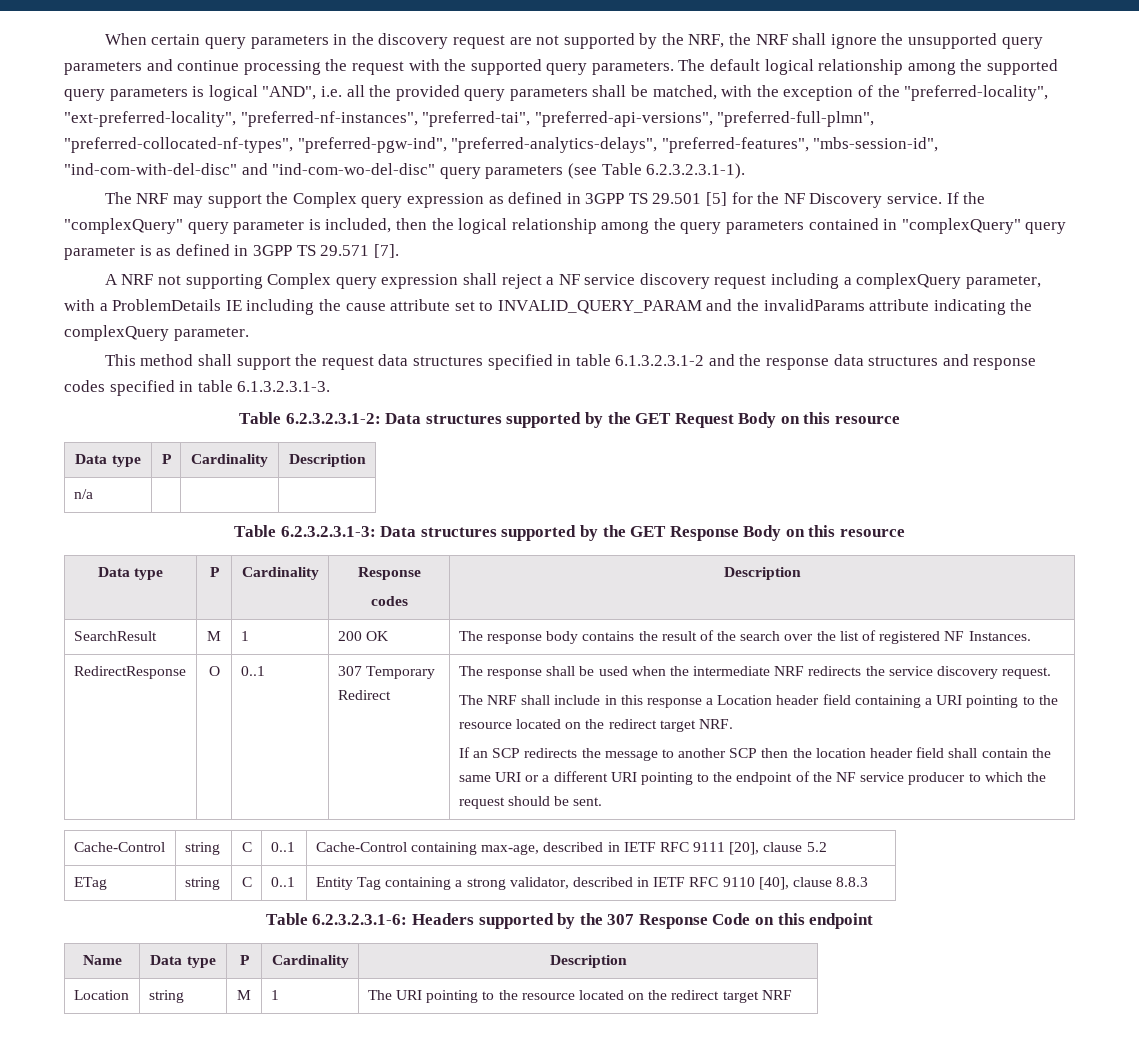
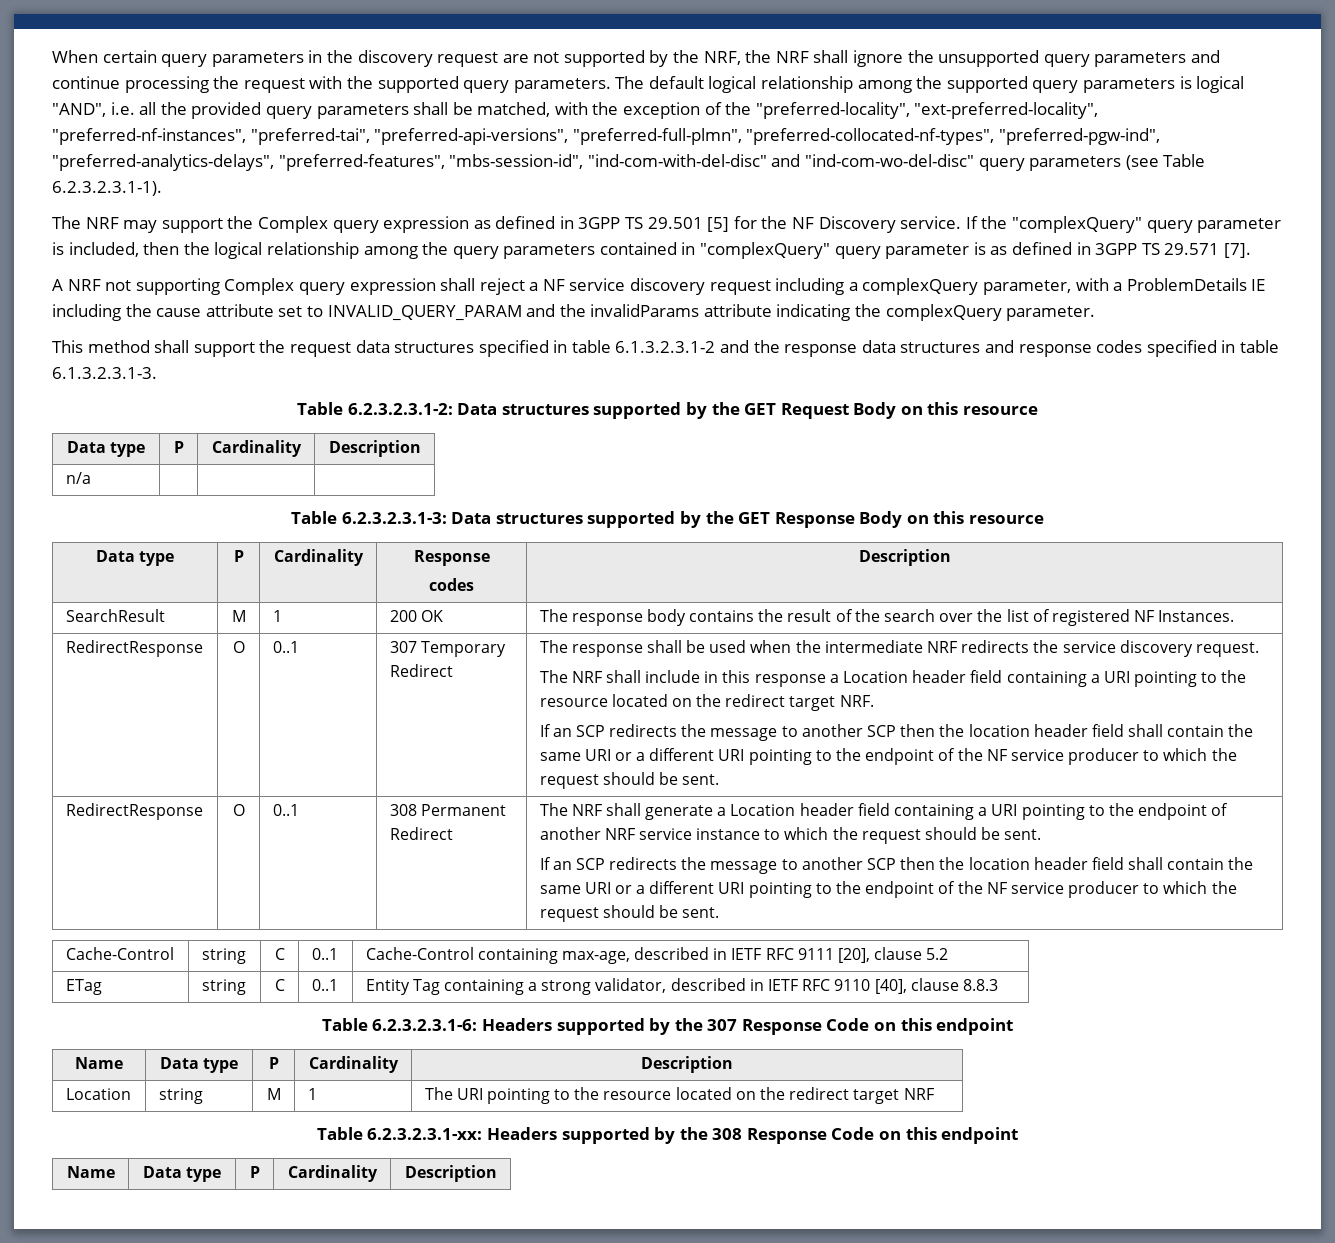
(603, 801) none -> [65,803,203,820] [232,804,245,816] [272,804,299,816] [389,804,506,816] [389,827,453,840] [539,803,1229,820] [539,827,1042,844] [539,857,1254,874] [539,881,1237,898] [539,905,720,922] // RedirectResponse | O | 0..1 | 308 Permanent Redirect | The NRF shall generate a Location header field containing a URI pointing to the endpoint of another NRF service instance to which the request should be sent. // If an SCP redirects the message to another SCP then the location header field shall contain the same URI or a different URI pointing to the endpoint of the NF service producer to which the request should be sent.
(792, 995) none -> [316,1127,1019,1144] [66,1166,115,1178] [142,1166,222,1182] [249,1166,260,1178] [287,1165,378,1182] [404,1165,497,1182] // Table 6.2.3.2.3.1-xx: Headers supported by the 308 Response Code on this endpoint // Name | Data type | P | Cardinality | Description

